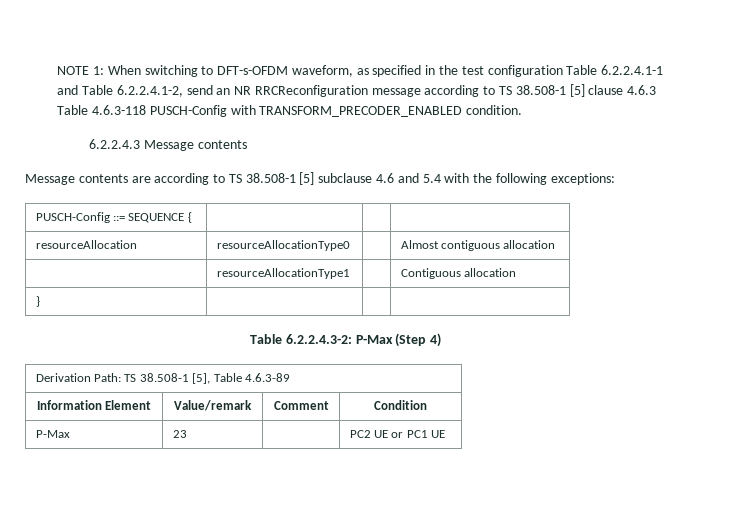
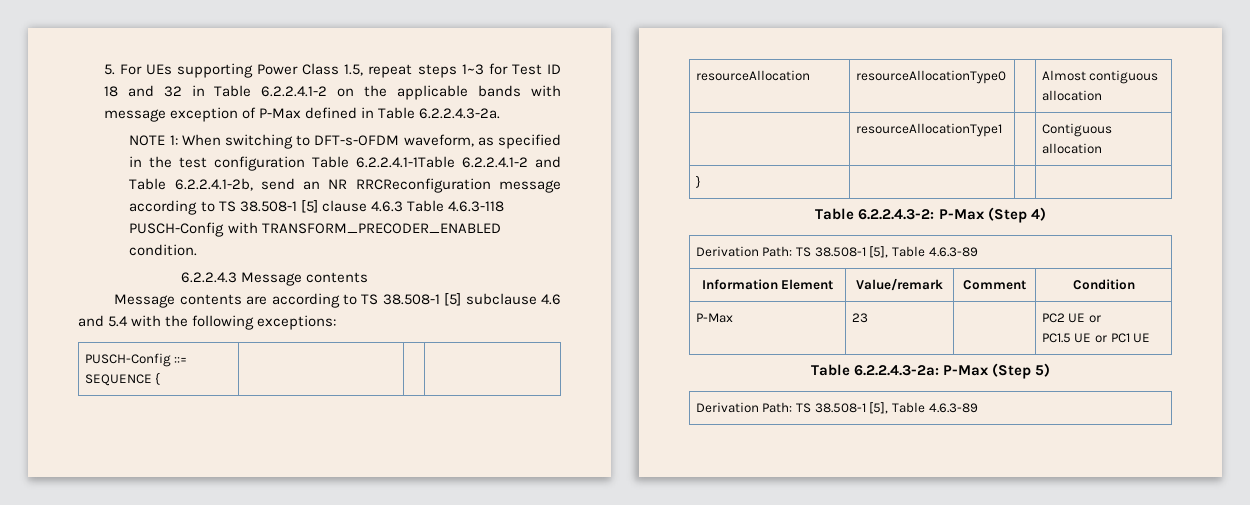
(57, 70) none -> [103,63,561,78] [103,85,561,100] [103,107,501,122] 5. For UEs supporting Power Class 1.5, repeat steps 1~3 for Test ID 18 and 32 in Table 6.2.2.4.1-2 on the applicable bands with message exception of P-Max defined in Table 6.2.2.4.3-2a. //
[601,65,664,75] 6.2.2.4.1-1 -> [356,156,529,168] 6.2.2.4.1-1Table 6.2.2.4.1-2
[116,85,183,97] 6.2.2.4.1-2, -> [174,178,253,191] 6.2.2.4.1-2b,
(404, 435) none -> [1041,333,1108,343] // PC1.5 UE or
(446, 434) none -> [810,363,1051,379] [695,402,978,414] // Table 6.2.2.4.3-2a: P-Max (Step 5) // Derivation Path: TS 38.508-1 [5], Table 4.6.3-89

